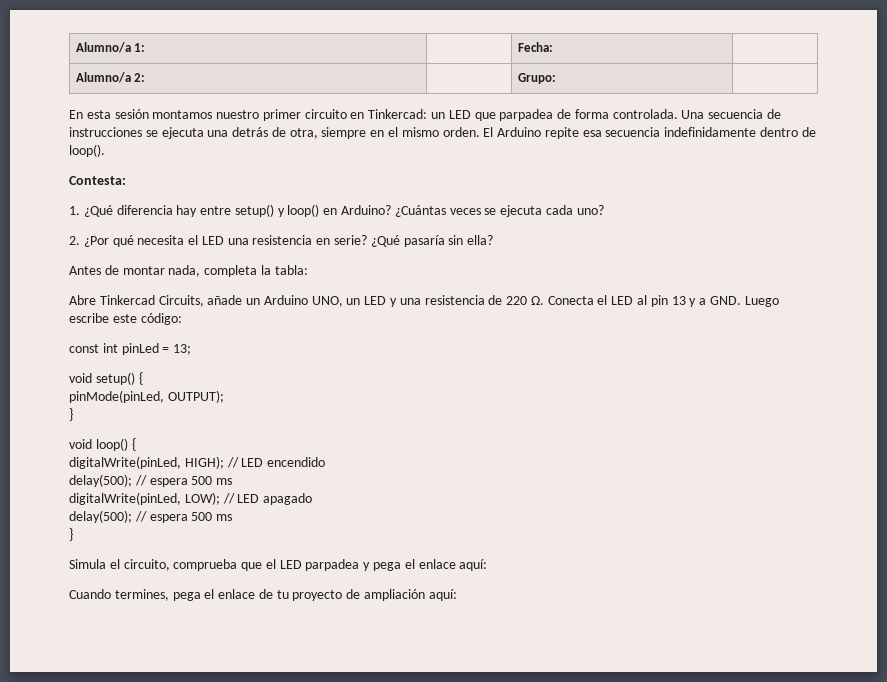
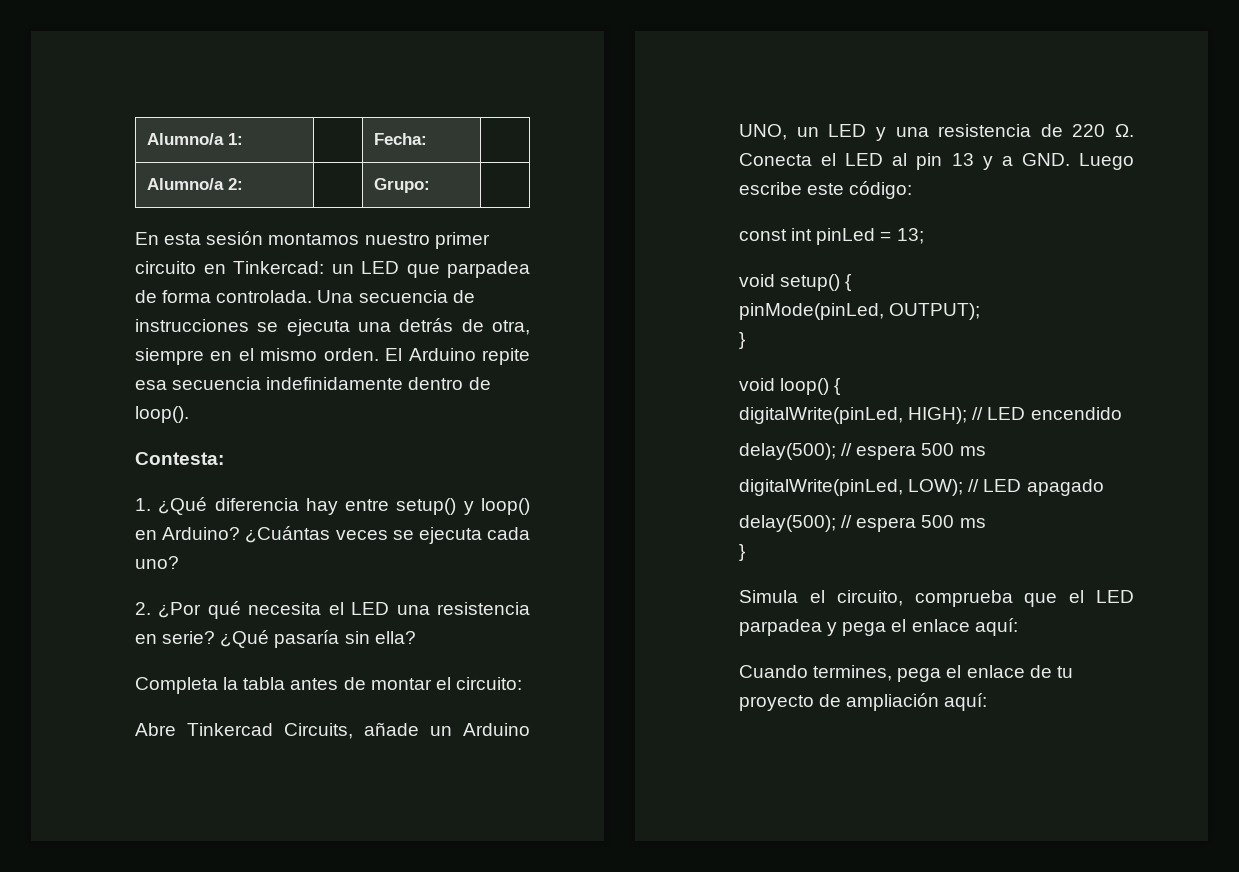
[69,265,308,277] Antes de montar nada, completa la tabla: -> [135,677,522,694] Completa la tabla antes de montar el circuito:

